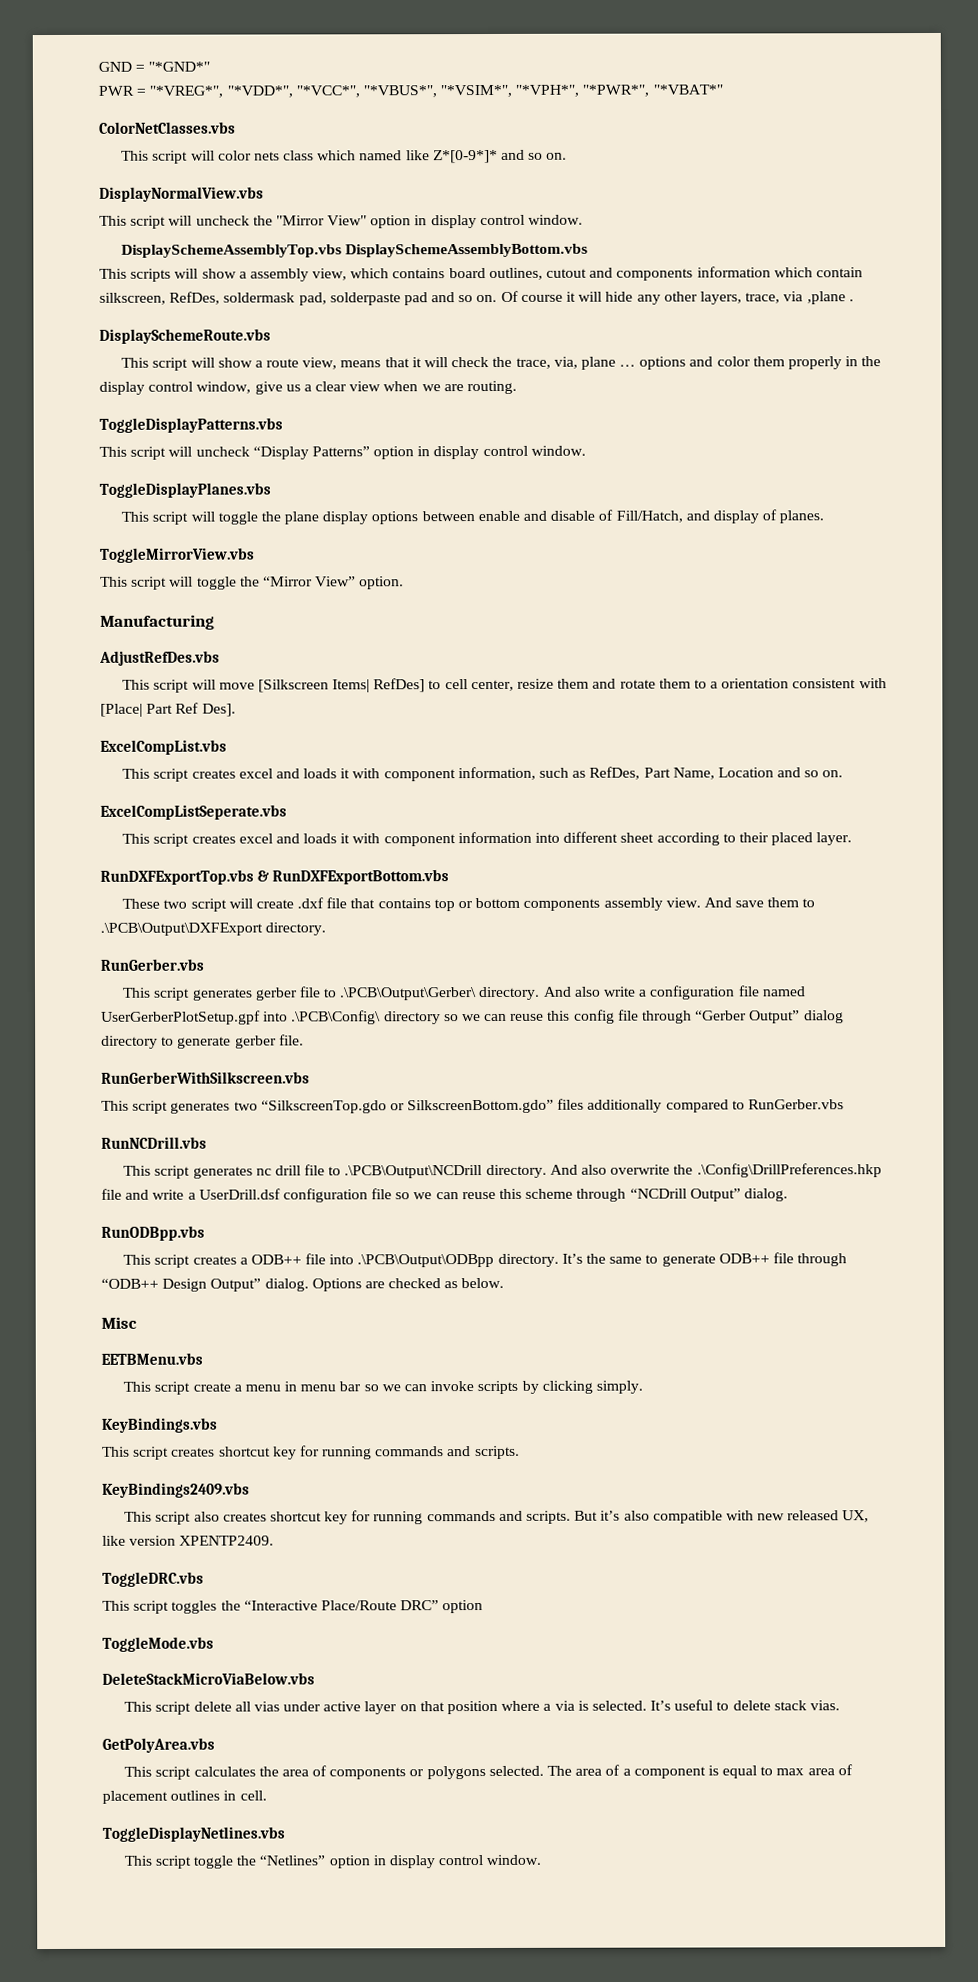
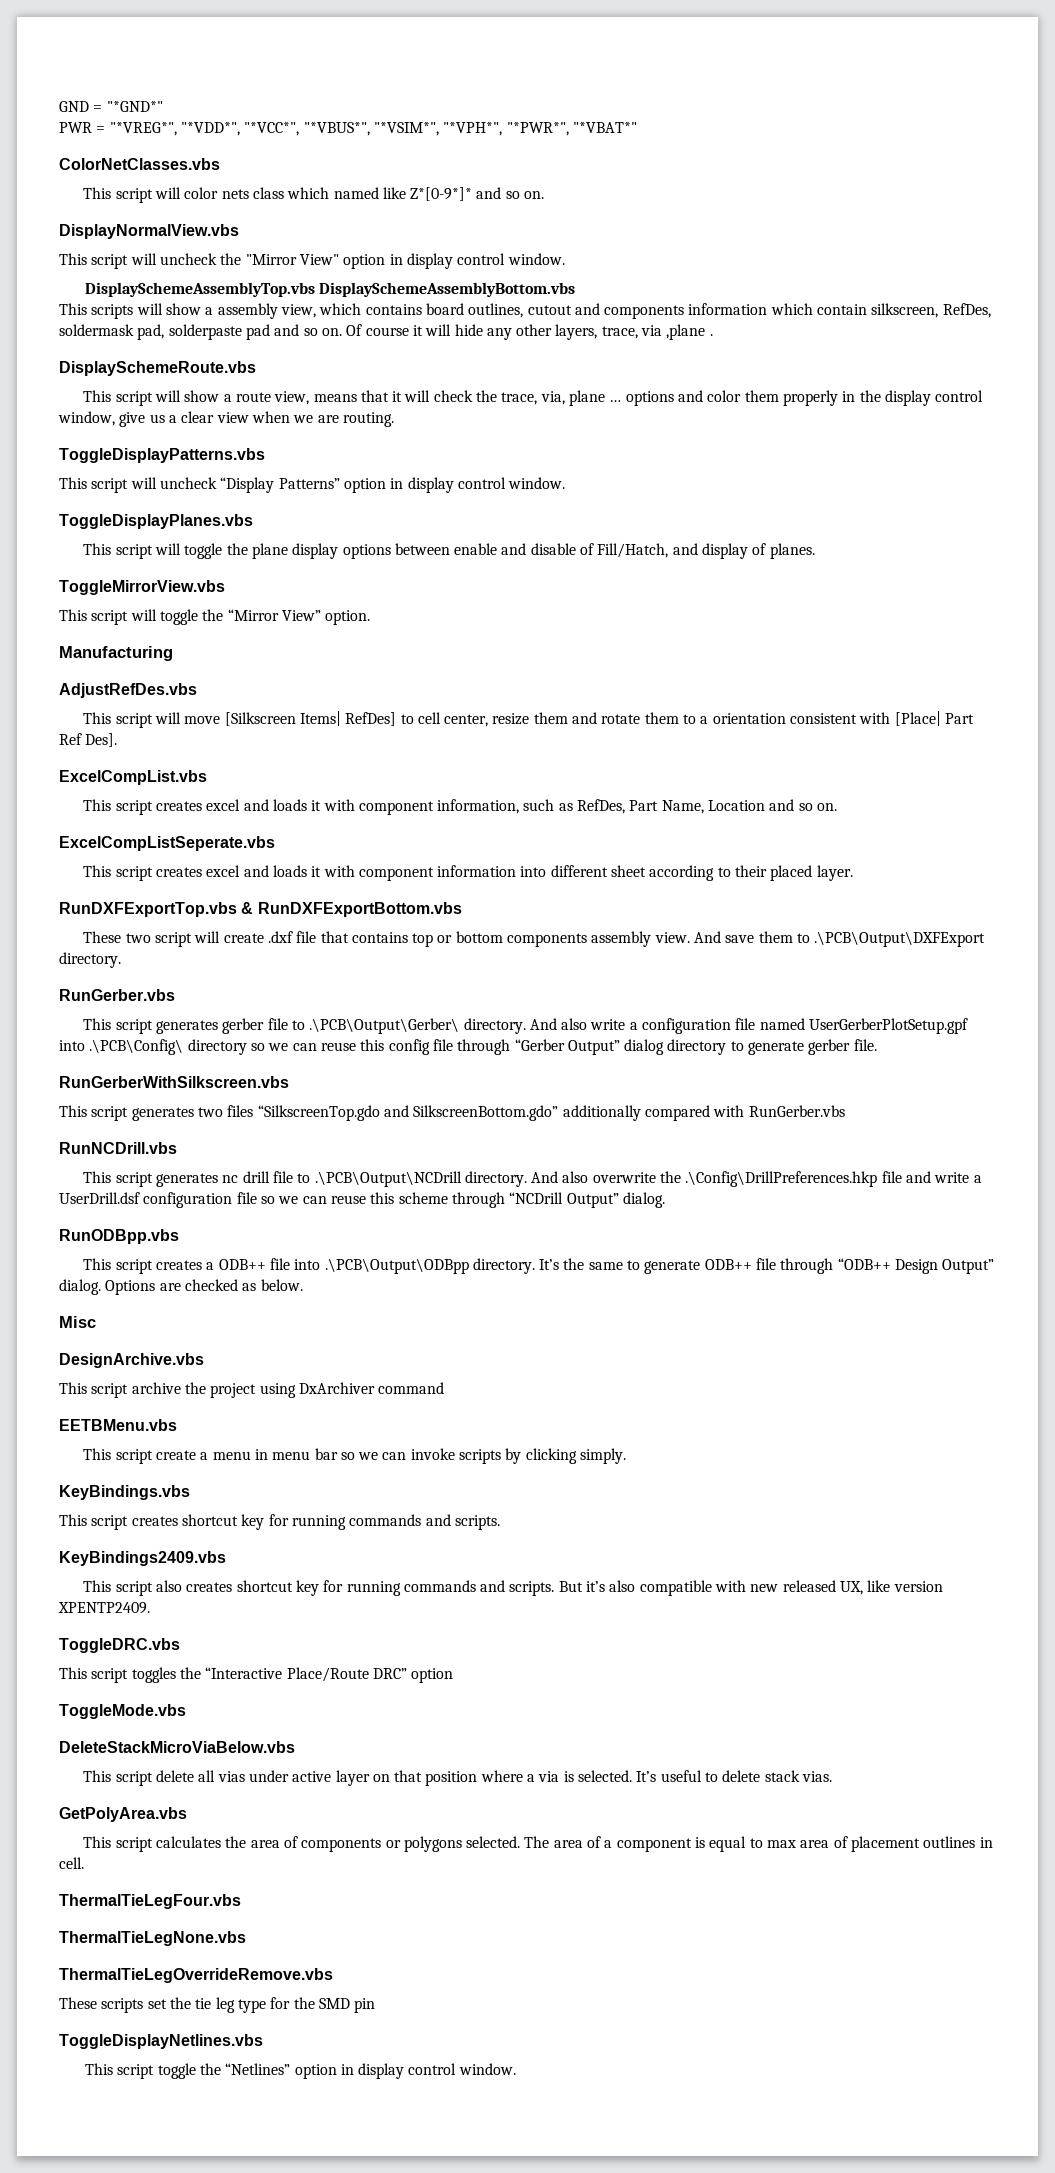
[260,1098,585,1114] “SilkscreenTop.gdo or SilkscreenBottom.gdo” files -> [227,1105,559,1121] files “SilkscreenTop.gdo and SilkscreenBottom.gdo”
[731,1100,745,1110] to -> [713,1105,745,1117] with
(137, 1322) none -> [59,1353,204,1368] [59,1382,445,1398] // DesignArchive.vbs // This script archive the project using DxArchiver command
(267, 1795) none -> [59,1894,241,1909] [59,1931,246,1946] [59,1968,333,1983] [59,1997,376,2013] // ThermalTieLegFour.vbs // ThermalTieLegNone.vbs // ThermalTieLegOverrideRemove.vbs // These scripts set the tie leg type for the SMD pin

